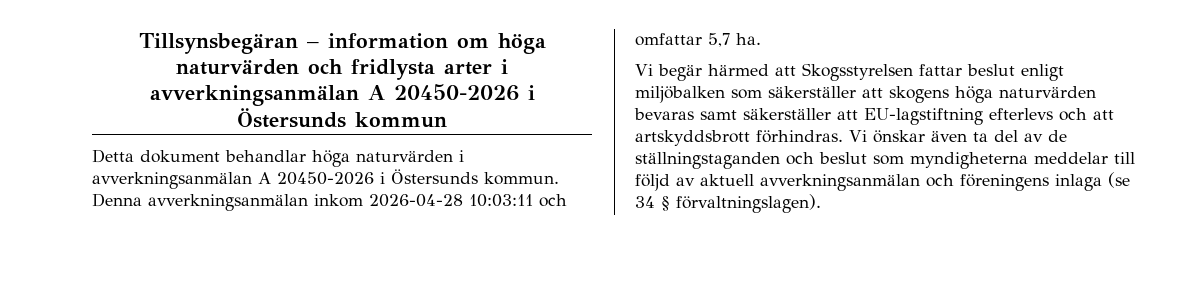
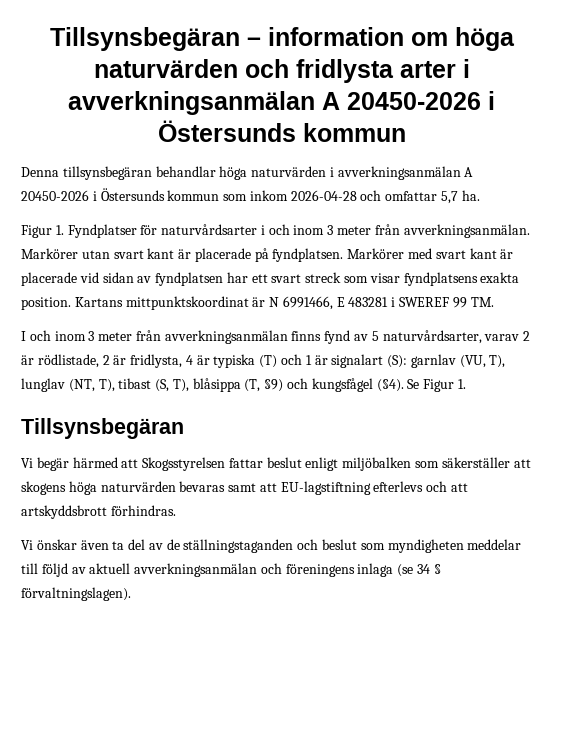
[92,149,220,163] Detta dokument -> [21,166,152,180] Denna tillsynsbegäran
[484,172,559,185] [92,193,308,211] kommun. Denna avverkningsanmälan -> [167,190,248,201] kommun som
[469,194,533,207] 10:03:11 -> (357, 195) none
(761, 39) none -> [21,224,530,238] [21,248,514,262] [21,272,520,286] [21,296,494,310] [21,330,531,344] [21,354,506,368] [21,378,466,392] [21,418,184,439] // Figur 1. Fyndplatser för naturvårdsarter i och inom 3 meter från avverkningsanmälan. Markörer utan svart kant är placerade på fyndplatsen. Markörer med svart kant är placerade vid sidan av fyndplatsen har ett svart streck som visar fyndplatsens exakta position. Kartans mittpunktskoordinat är N 6991466, E 483281 i SWEREF 99 TM. // I och inom 3 meter från avverkningsanmälan finns fynd av 5 naturvårdsarter, varav 2 är rödlistade, 2 är fridlysta, 4 är typiska (T) och 1 är signalart (S): garnlav (VU, T), lunglav (NT, T), tibast (S, T), blåsippa (T, §9) och kungsfågel (§4). Se Figur 1. // Tillsynsbegäran
[743,108,831,120] säkerställer -> (257, 487) none
(843, 136) none -> (176, 510) //
[910,152,1028,169] myndigheterna -> [387,539,464,553] myndigheten

